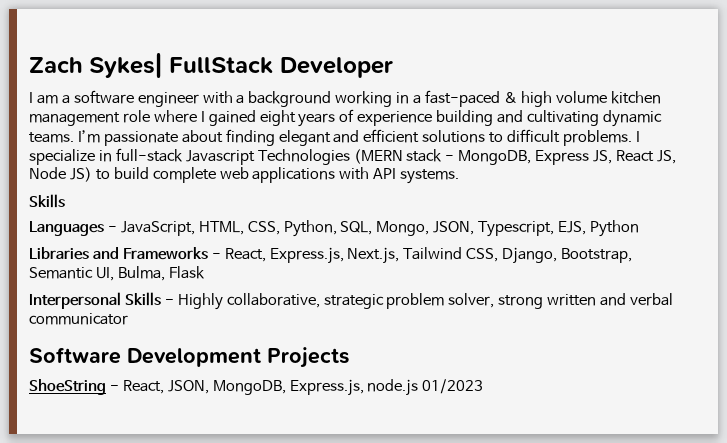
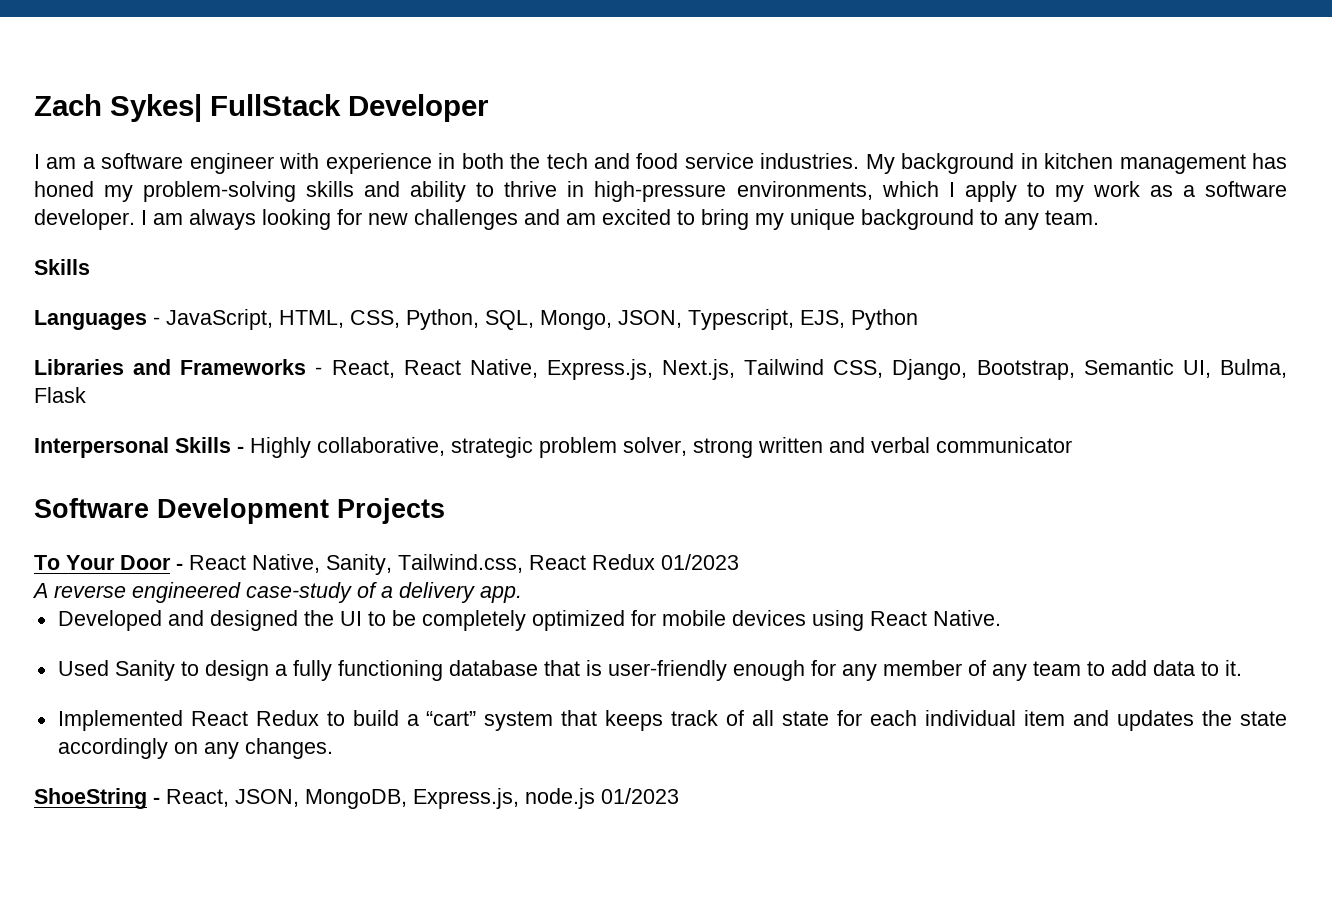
[236,90,661,107] [29,109,662,127] [29,129,640,146] [29,148,676,165] [29,167,460,184] a background working in a fast-paced & high volume kitchen management role where I gained eight years of experience building and cultivating dynamic teams. I’m passionate about finding elegant and efficient solutions to difficult problems. I specialize in full-stack Javascript Technologies (MERN stack - MongoDB, Express JS, React JS, Node JS) to build complete web applications with API systems. -> [325,153,1288,174] [34,181,1287,202] [34,209,1099,230] experience in both the tech and food service industries. My background in kitchen management has honed my problem-solving skills and ability to thrive in high-pressure environments, which I apply to my work as a software developer. I am always looking for new challenges and am excited to bring my unique background to any team.
(266, 255) none -> [403,359,538,378] React Native,
(349, 357) none -> [34,554,739,575] [32,582,522,603] [57,610,1001,631] [57,660,1242,681] [57,710,1287,731] [57,738,333,759] // To Your Door - React Native, Sanity, Tailwind.css, React Redux 01/2023 // A reverse engineered case-study of a delivery app. // Developed and designed the UI to be completely optimized for mobile devices using React Native. // Used Sanity to design a fully functioning database that is user-friendly enough for any member of any team to add data to it. // Implemented React Redux to build a “cart” system that keeps track of all state for each individual item and updates the state accordingly on any changes.

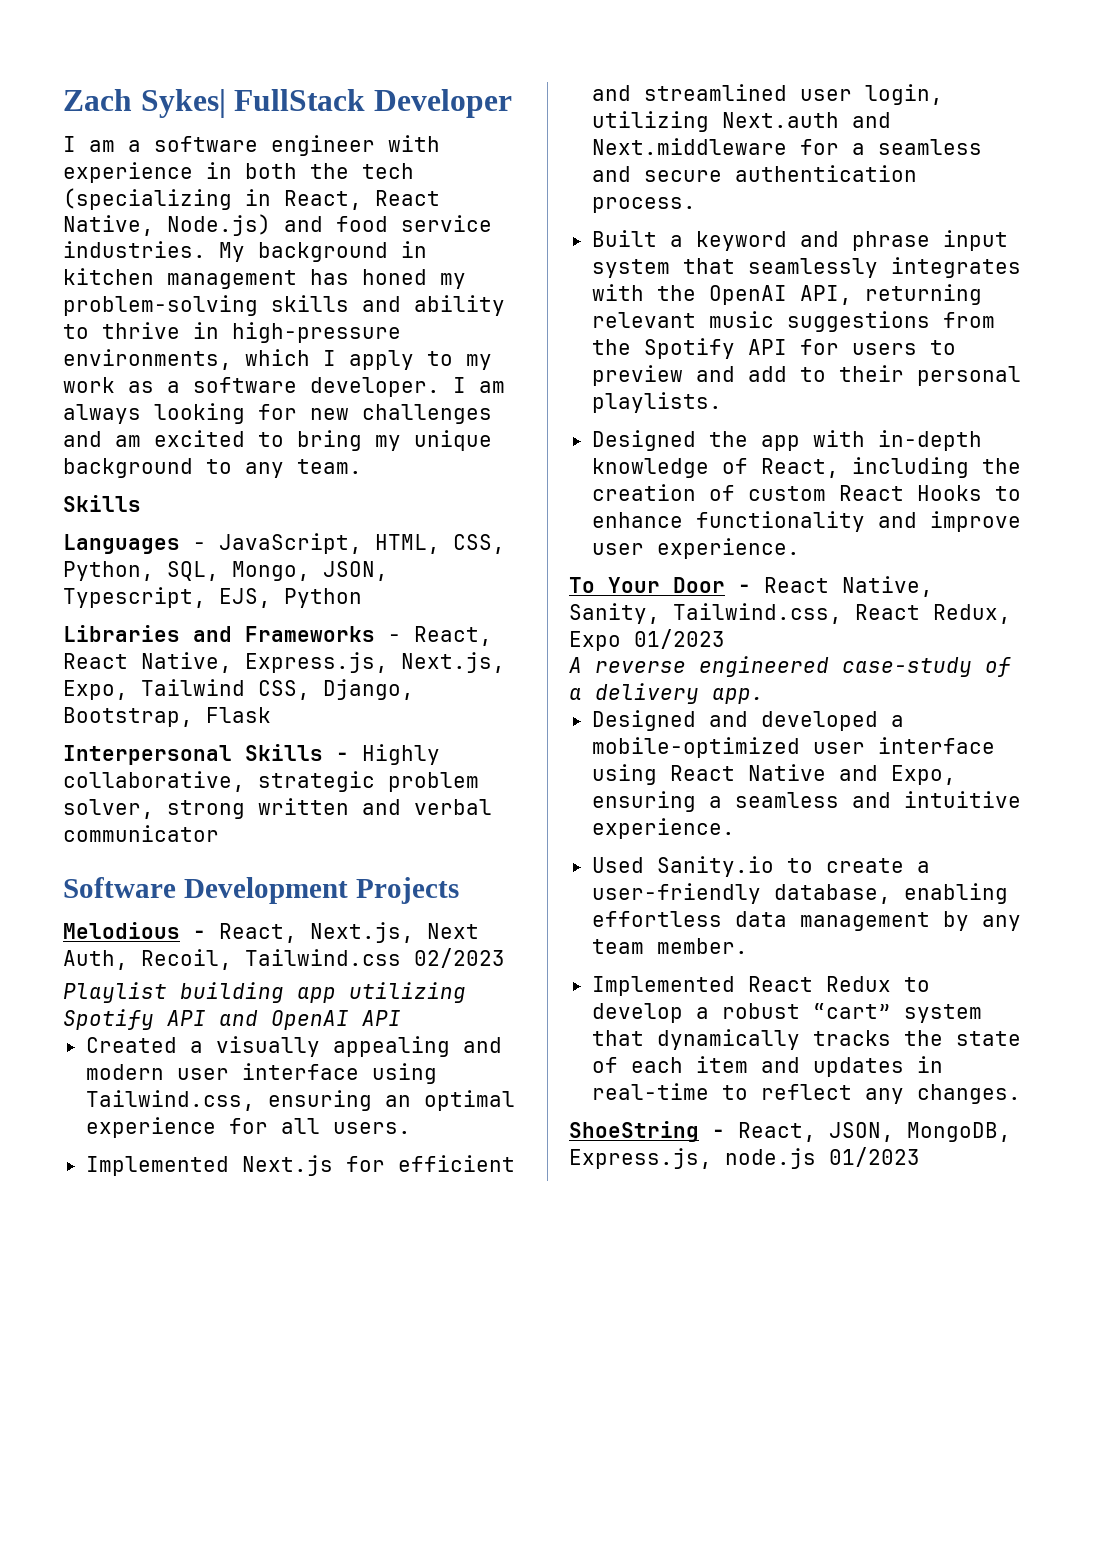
(588, 161) none -> [63,188,440,210] [63,214,271,236] (specializing in React, React Native, Node.js)
(736, 369) none -> [63,680,128,700] Expo,
[1083,359,1288,378] Semantic UI, Bulma, -> (193, 717) none
(445, 511) none -> [63,922,479,943] [63,948,505,970] [63,982,466,1003] [63,1009,401,1030] [85,1036,502,1057] [85,1063,437,1084] [85,1090,515,1111] [85,1117,411,1138] [85,1155,515,1176] [591,84,943,105] [591,111,891,132] [591,138,982,155] [591,165,917,182] [591,197,696,213] [591,230,1008,251] [591,257,1021,278] [591,284,982,305] [591,311,995,332] [591,338,956,359] [591,365,1021,386] [591,392,722,413] [591,430,982,451] [591,457,1021,478] [591,484,1021,501] [591,511,1021,532] [591,538,800,559] // Melodious - React, Next.js, Next Auth, Recoil, Tailwind.css 02/2023 // Playlist building app utilizing Spotify API and OpenAI API // Created a visually appealing and modern user interface using Tailwind.css, ensuring an optimal experience for all users. // Implemented Next.js for efficient and streamlined user login, utilizing Next.auth and Next.middleware for a seamless and secure authentication process. // Built a keyword and phrase input system that seamlessly integrates with the OpenAI API, returning relevant music suggestions from the Spotify API for users to preview and add to their personal playlists. // Designed the app with in-depth knowledge of React, including the creation of custom React Hooks to enhance functionality and improve user experience.
[592,554,655,570] Redux -> [933,604,1011,624] [569,631,621,651] Redux, Expo
[57,610,1001,631] [57,660,1242,681] [57,710,1287,731] [57,738,198,759] Developed and designed the UI to be completely optimized for mobile devices using React Native. // Used Sanity to design a fully functioning database that is user-friendly enough for any member of any team to add data to it. // Implemented React Redux to build a “cart” system that keeps track of all state for each individual item and updates the state accordingly on -> [591,710,904,731] [591,737,995,758] [591,764,956,785] [591,791,1021,812] [591,818,735,839] [591,856,930,877] [591,883,1008,904] [591,911,1021,931] [591,938,748,954] [591,976,930,996] [591,1003,982,1023] [591,1029,1021,1050] [591,1056,943,1077] [591,1083,852,1100] Designed and developed a mobile-optimized user interface using React Native and Expo, ensuring a seamless and intuitive experience. // Used Sanity.io to create a user-friendly database, enabling effortless data management by any team member. // Implemented React Redux to develop a robust “cart” system that dynamically tracks the state of each item and updates in real-time to reflect

